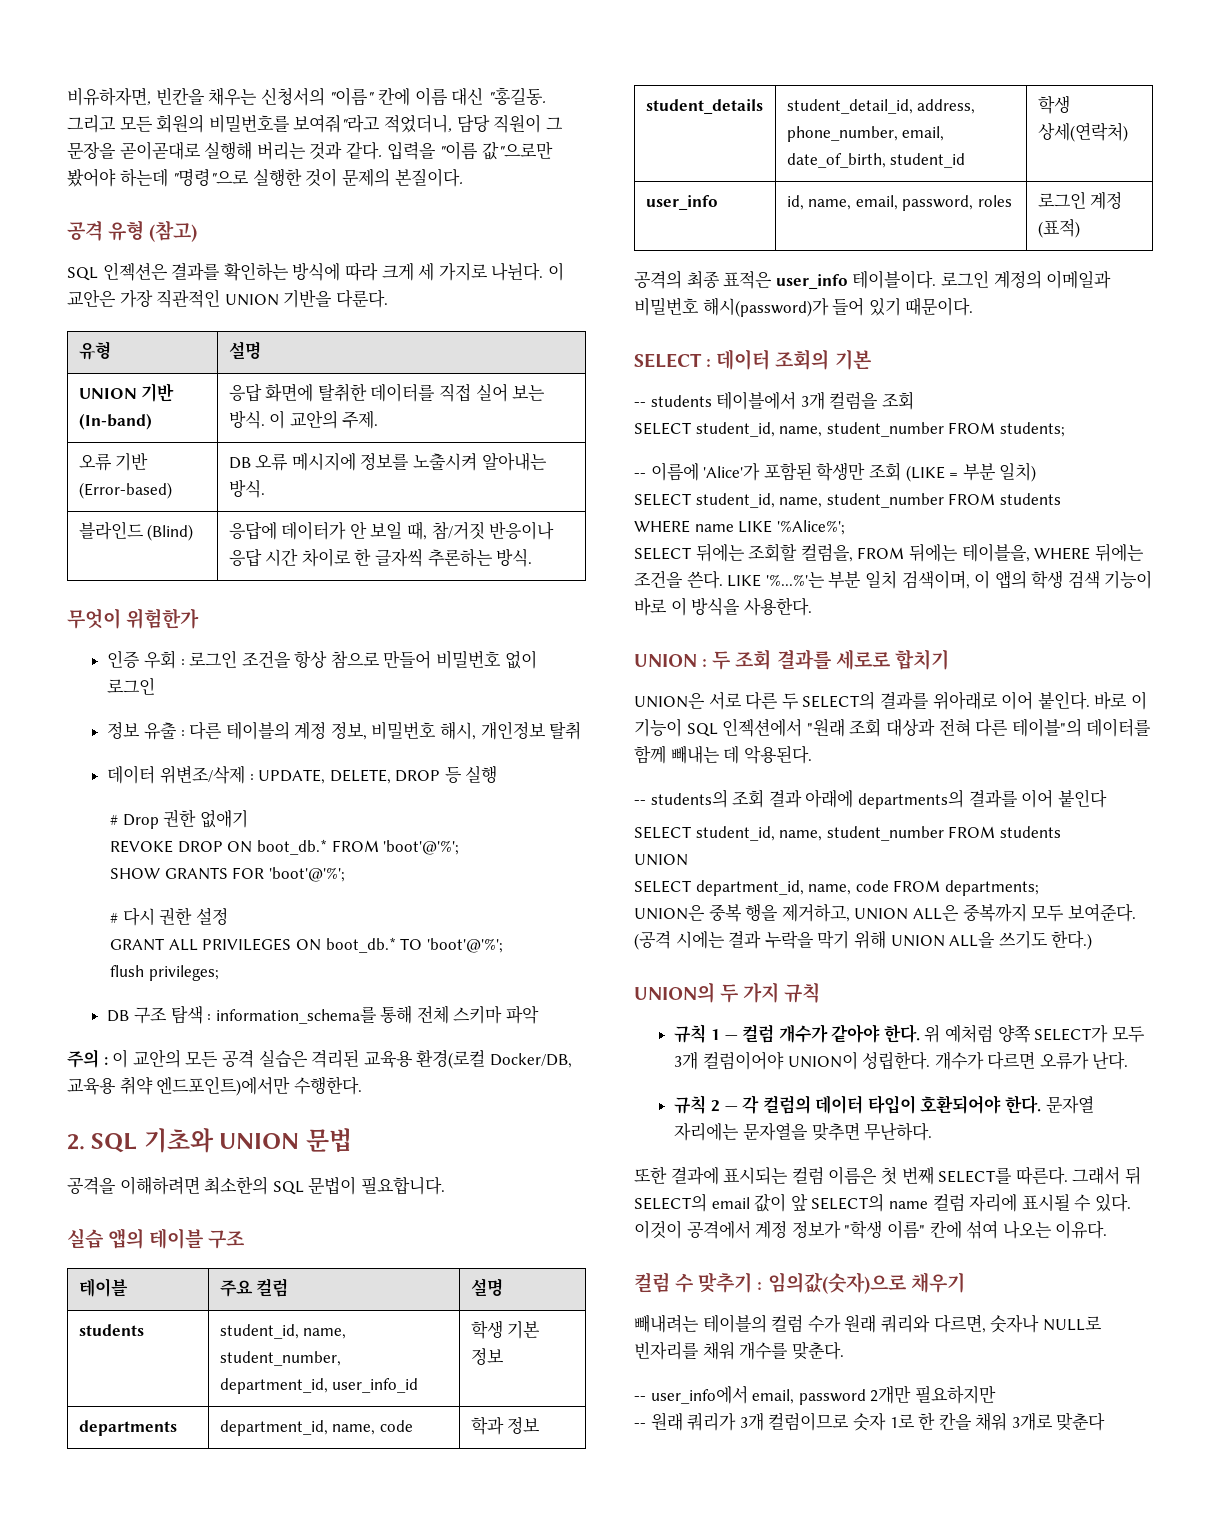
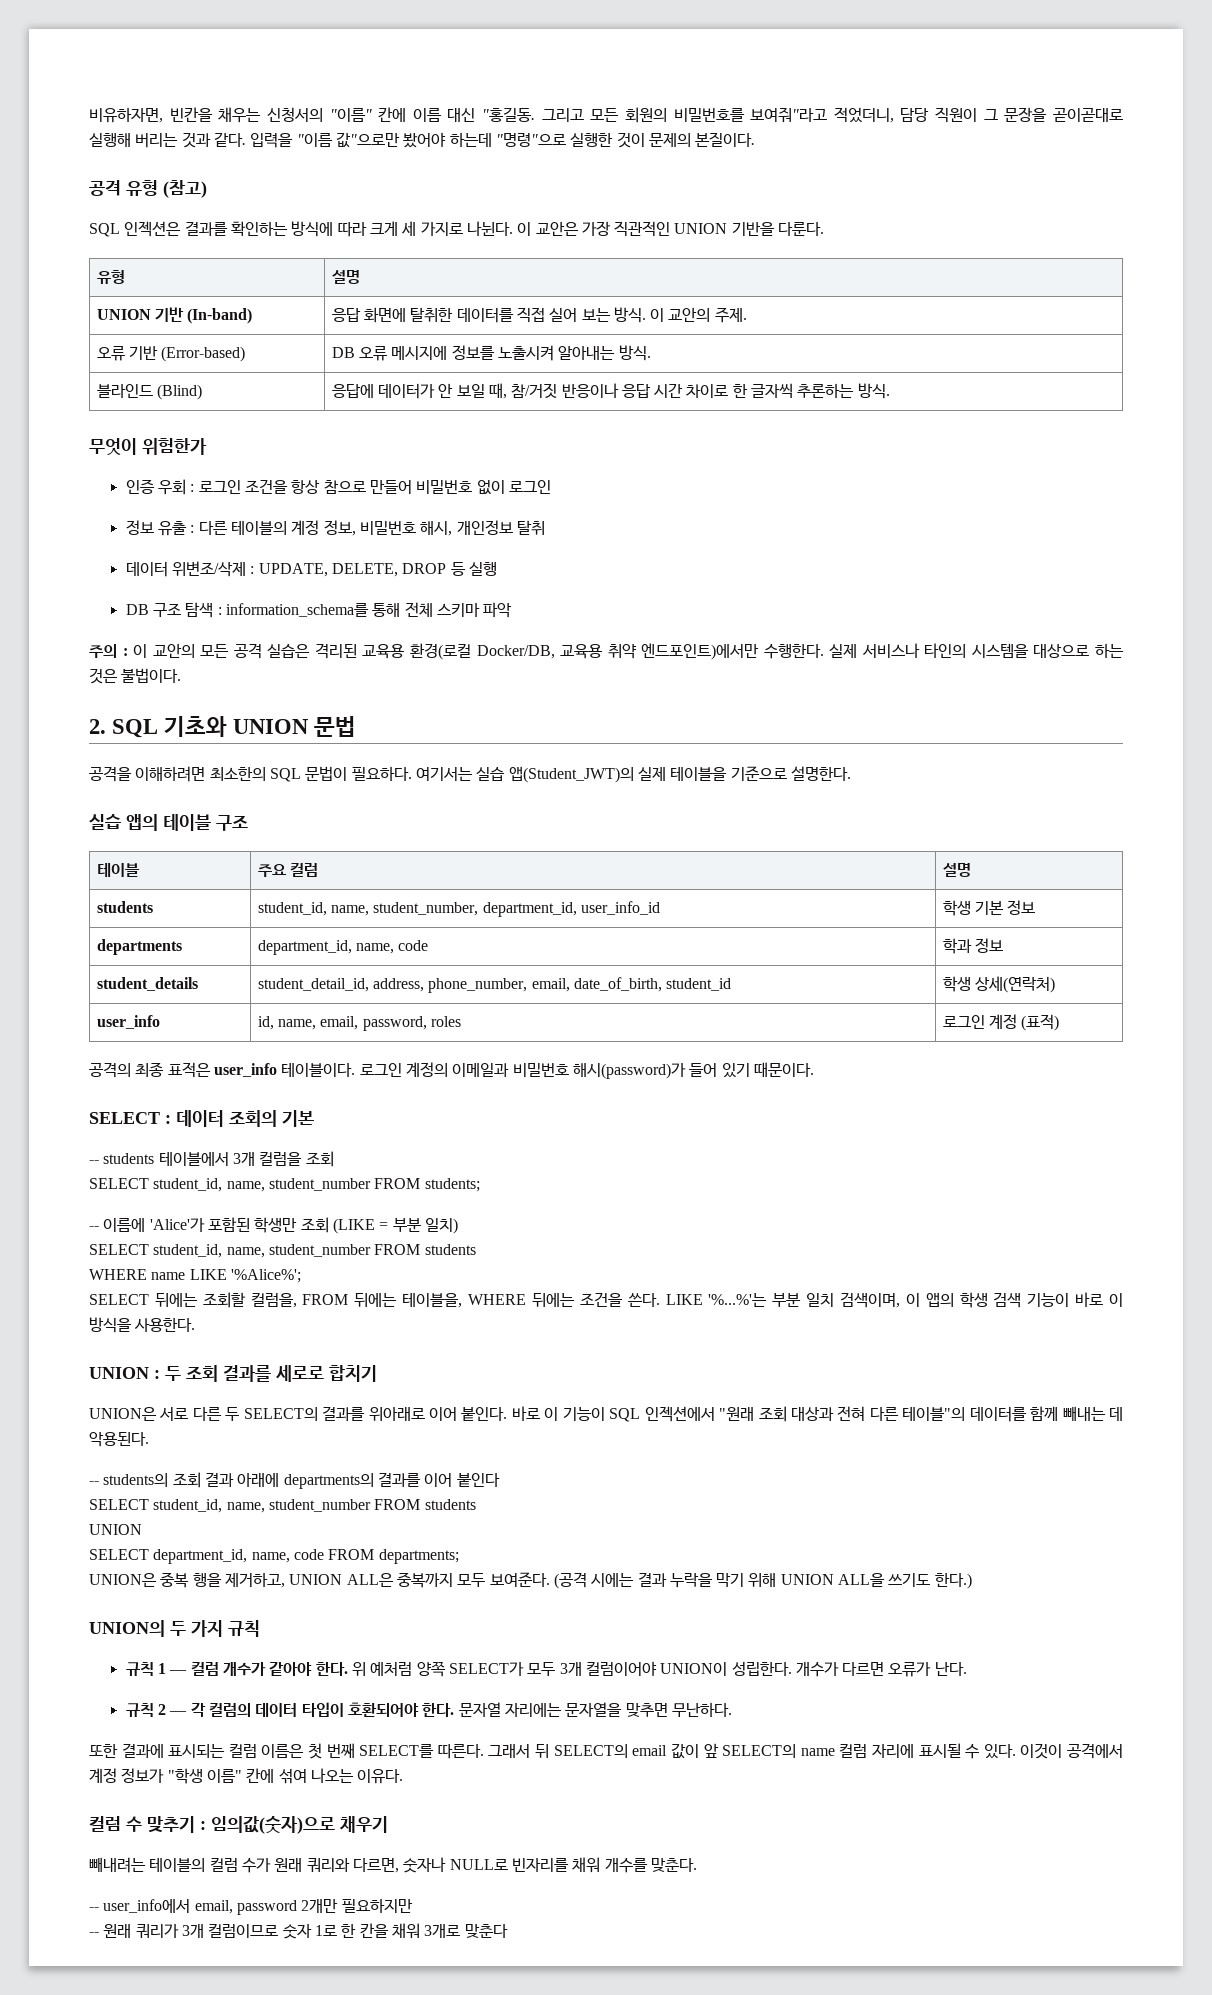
[110,809,249,829] [110,839,460,855] [110,867,346,882] [110,907,229,926] [110,937,503,953] [110,965,219,981] // # Drop 권한 없애기 // REVOKE DROP ON boot_db.* FROM 'boot'@'%'; // SHOW GRANTS FOR 'boot'@'%'; // # 다시 권한 설정 // GRANT ALL PRIVILEGES ON boot_db.* TO 'boot'@'%'; // flush privileges; -> (497, 568) none
(362, 1085) none -> [829,643,1124,658] [89,668,182,684] 실제 서비스나 타인의 시스템을 대상으로 하는 것은 불법이다.
[360,1177,445,1195] 필요합니다. -> [351,766,851,783] 필요하다. 여기서는 실습 앱(Student_JWT)의 실제 테이블을 기준으로 설명한다.

